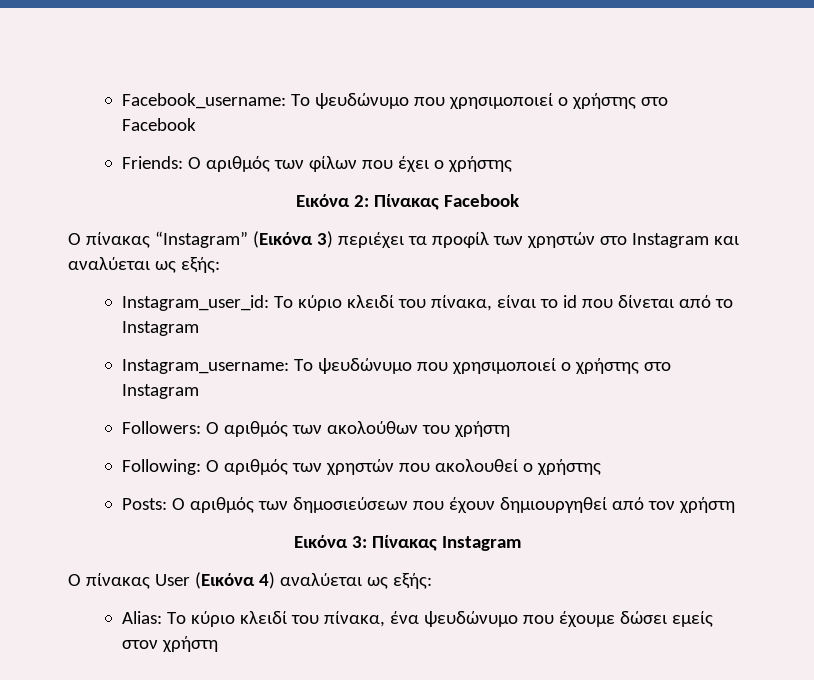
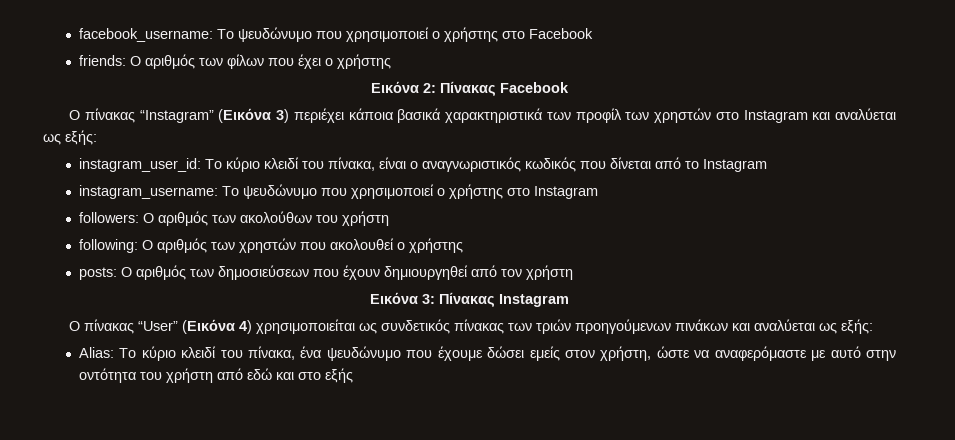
[121,93,286,109] Facebook_username: -> [78,28,213,42] facebook_username:
[121,156,183,169] Friends: -> [78,55,126,66] friends:
[407,236,427,245] τα -> [348,108,571,123] κάποια βασικά χαρακτηριστικά των
[121,295,269,311] Instagram_user_id: -> [78,158,201,172] instagram_user_id:
[539,295,577,308] το id -> [409,157,576,172] ο αναγνωριστικός κωδικός
[121,359,289,374] Instagram_username: -> [78,185,218,199] instagram_username:
[121,421,201,434] Followers: -> [78,212,139,223] followers:
[121,459,201,475] Following: -> [78,239,138,253] following:
[121,498,167,510] Posts: -> [78,267,117,280] posts:
[154,574,190,586] User -> [138,321,179,331] “User”
(275, 580) none -> [256,319,751,334] χρησιμοποιείται ως συνδετικός πίνακας των τριών προηγούμενων πινάκων και
[161,636,218,652] χρήστη -> [600,346,897,361] [78,368,353,383] χρήστη, ώστε να αναφερόμαστε με αυτό στην οντότητα του χρήστη από εδώ και στο εξής

